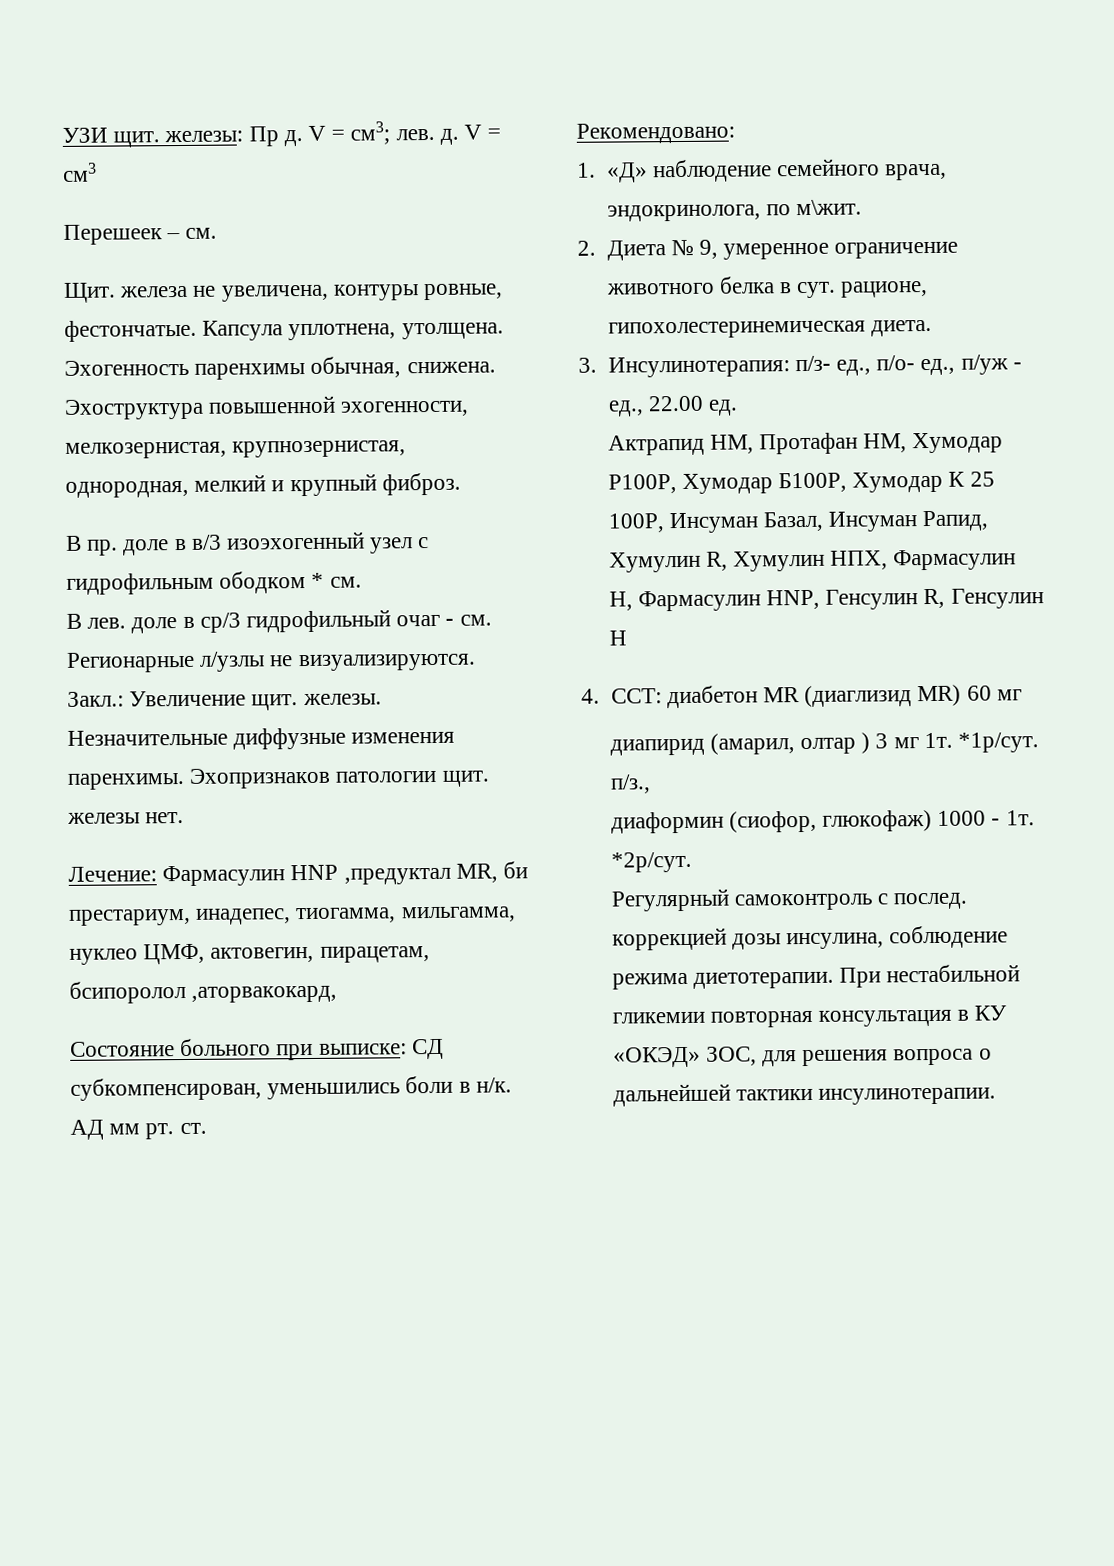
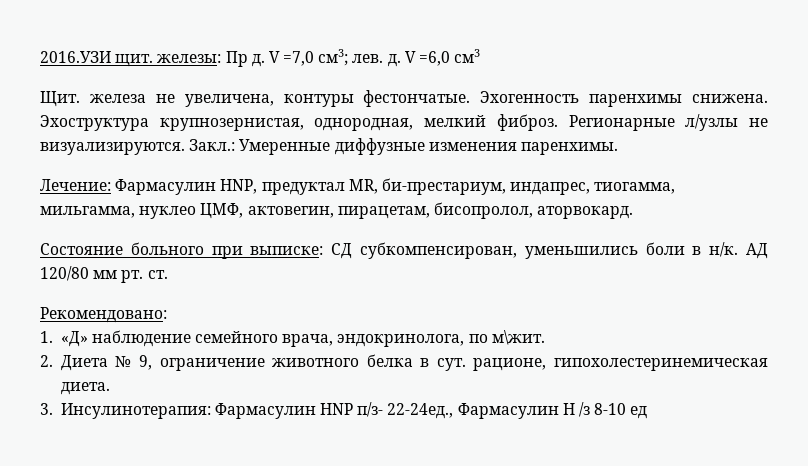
[62,127,108,143] УЗИ -> [40,51,111,63] 2016.УЗИ
[331,129,346,141] = -> [283,51,315,66] =7,0
[487,128,502,140] = -> [419,51,451,66] =6,0
[63,224,218,245] // Перешеек – см. -> (481, 56) none
[423,283,504,301] [64,319,504,342] ровные, фестончатые. Капсула уплотнена, утолщена. -> [363,90,471,107] фестончатые.
[310,356,402,378] обычная, -> (683, 100) none
[208,395,470,417] [65,441,227,459] повышенной эхогенности, мелкозернистая, -> (149, 123) none
[271,473,377,497] и крупный -> (487, 121) none
[66,531,430,556] [66,571,362,595] [66,609,492,634] // В пр. доле в в/3 изоэхогенный узел с гидрофильным ободком * см. // В лев. доле в ср/3 гидрофильный очаг - см. -> (558, 122) none
[129,690,382,711] [67,729,228,746] Увеличение щит. железы. Незначительные -> [239,139,331,155] Умеренные
[189,767,490,789] [67,811,185,824] [68,861,529,887] [69,908,292,926] Эхопризнаков патологии щит. железы нет. // Лечение: Фармасулин НNP ,предуктал MR, би престариум, инадепес, -> [40,178,591,195] // Лечение: Фармасулин НNP, предуктал MR, би-престариум, индапрес,
[69,980,338,1004] бсипоролол ,аторвакокард, -> [433,202,634,219] бисопролол, аторвокард.
(104, 1129) none -> [40,266,89,281] 120/80
[723,242,830,260] умеренное -> (152, 362) none
[794,354,1022,376] [607,395,738,417] [607,432,1004,456] [607,471,995,494] [607,510,989,534] [608,549,1017,573] [608,588,1044,612] [608,630,627,646] [581,684,1022,709] [609,732,1040,756] [609,774,651,794] [610,809,1035,834] [610,851,692,873] [610,888,969,912] [611,925,1009,951] [611,964,1021,990] [611,1005,1008,1028] [612,1046,992,1068] [612,1083,996,1107] п/з- ед., п/о- ед., п/уж - ед., 22.00 ед. // Актрапид НМ, Протафан НМ, Хумодар Р100Р, Хумодар Б100Р, Хумодар К 25 100Р, Инсуман Базал, Инсуман Рапид, Хумулин R, Хумулин НПХ, Фармасулин Н, Фармасулин НNР, Генсулин R, Генсулин Н // 4. ССТ: диабетон МR (диаглизид МR) 60 мг // диапирид (амарил, олтар ) 3 мг 1т. *1р/сут. п/з., // диаформин (сиофор, глюкофаж) 1000 - 1т. *2р/сут. // Регулярный самоконтроль с послед. коррекцией дозы инсулина, соблюдение режима диетотерапии. При нестабильной гликемии повторная консультация в КУ «ОКЭД» ЗОС, для решения вопроса о дальнейшей тактики инсулинотерапии. -> [214,402,648,419] Фармасулин НNP п/з- 22-24ед., Фармасулин Н /з 8-10 ед

